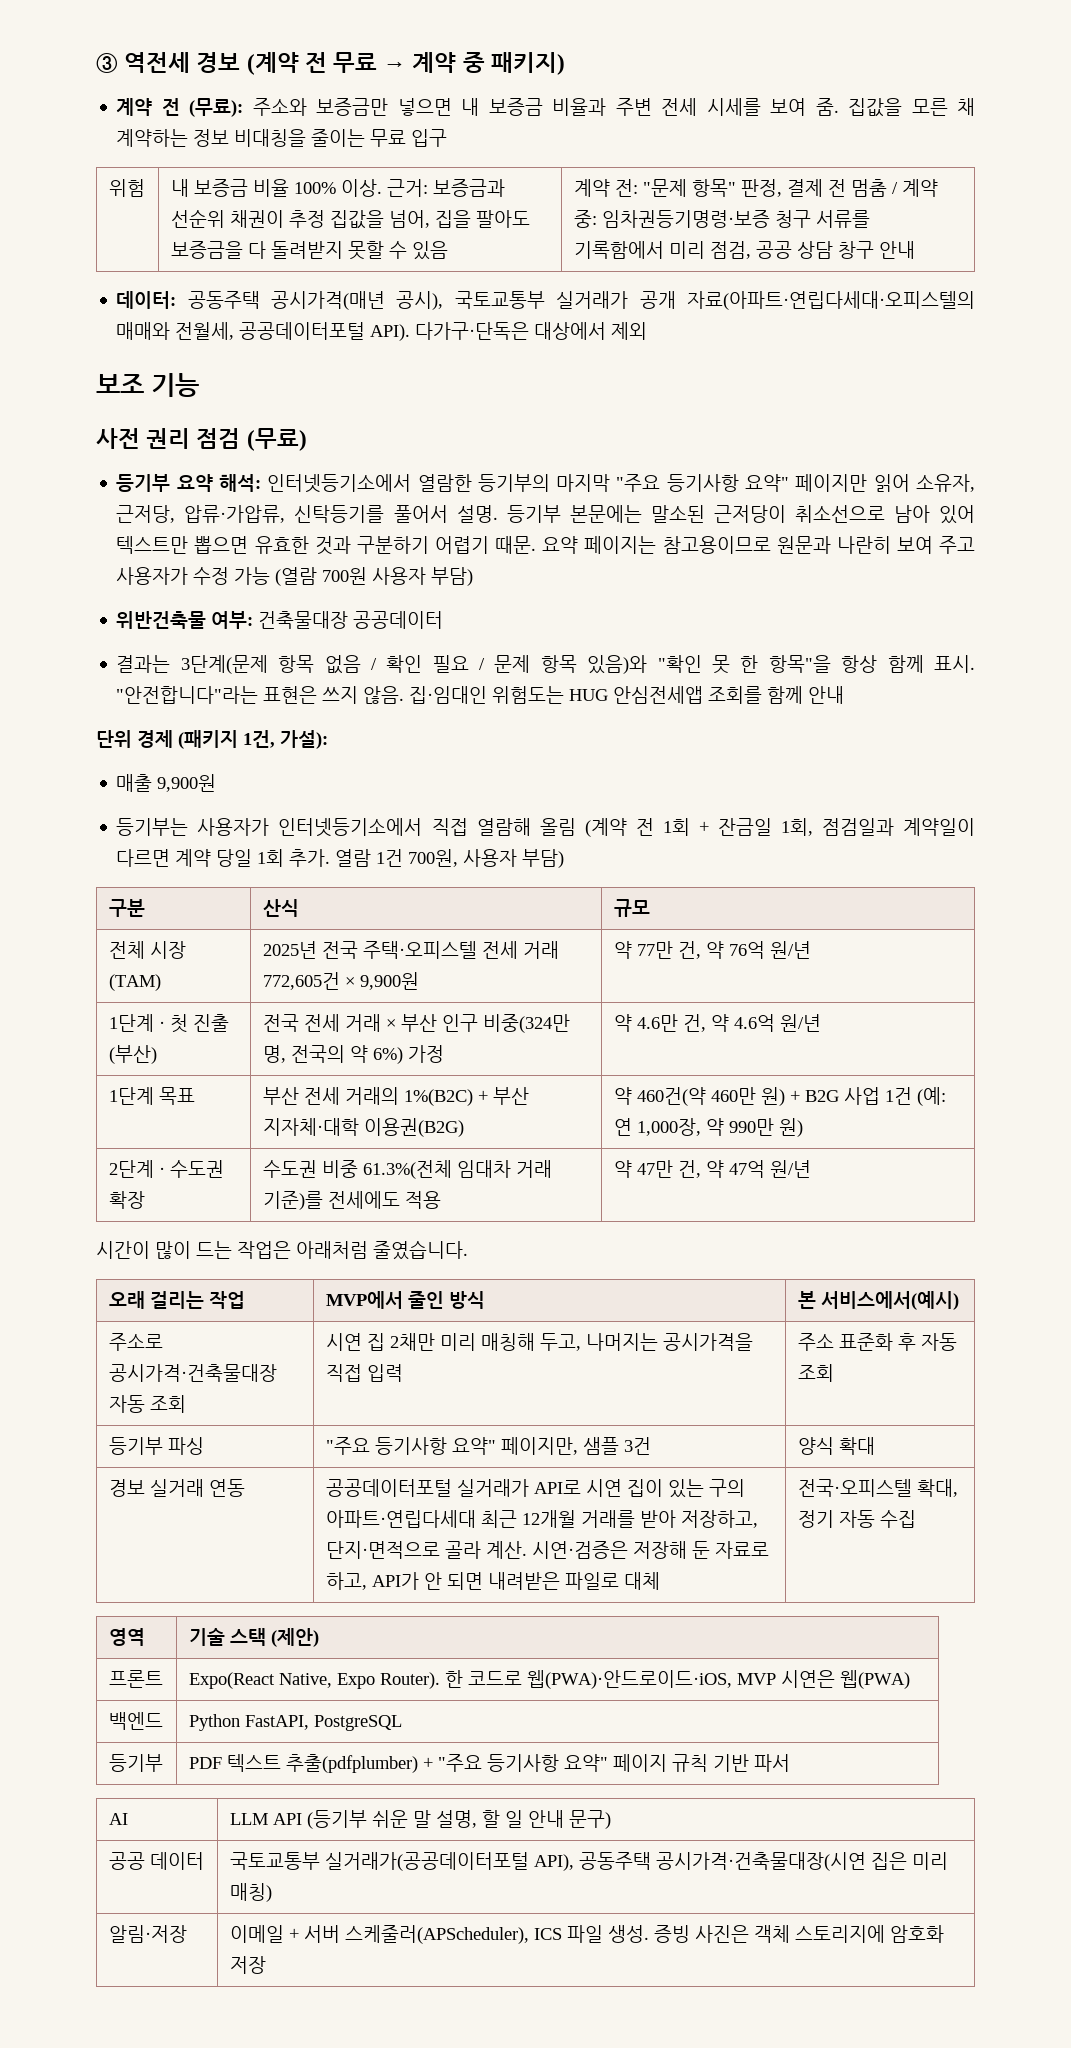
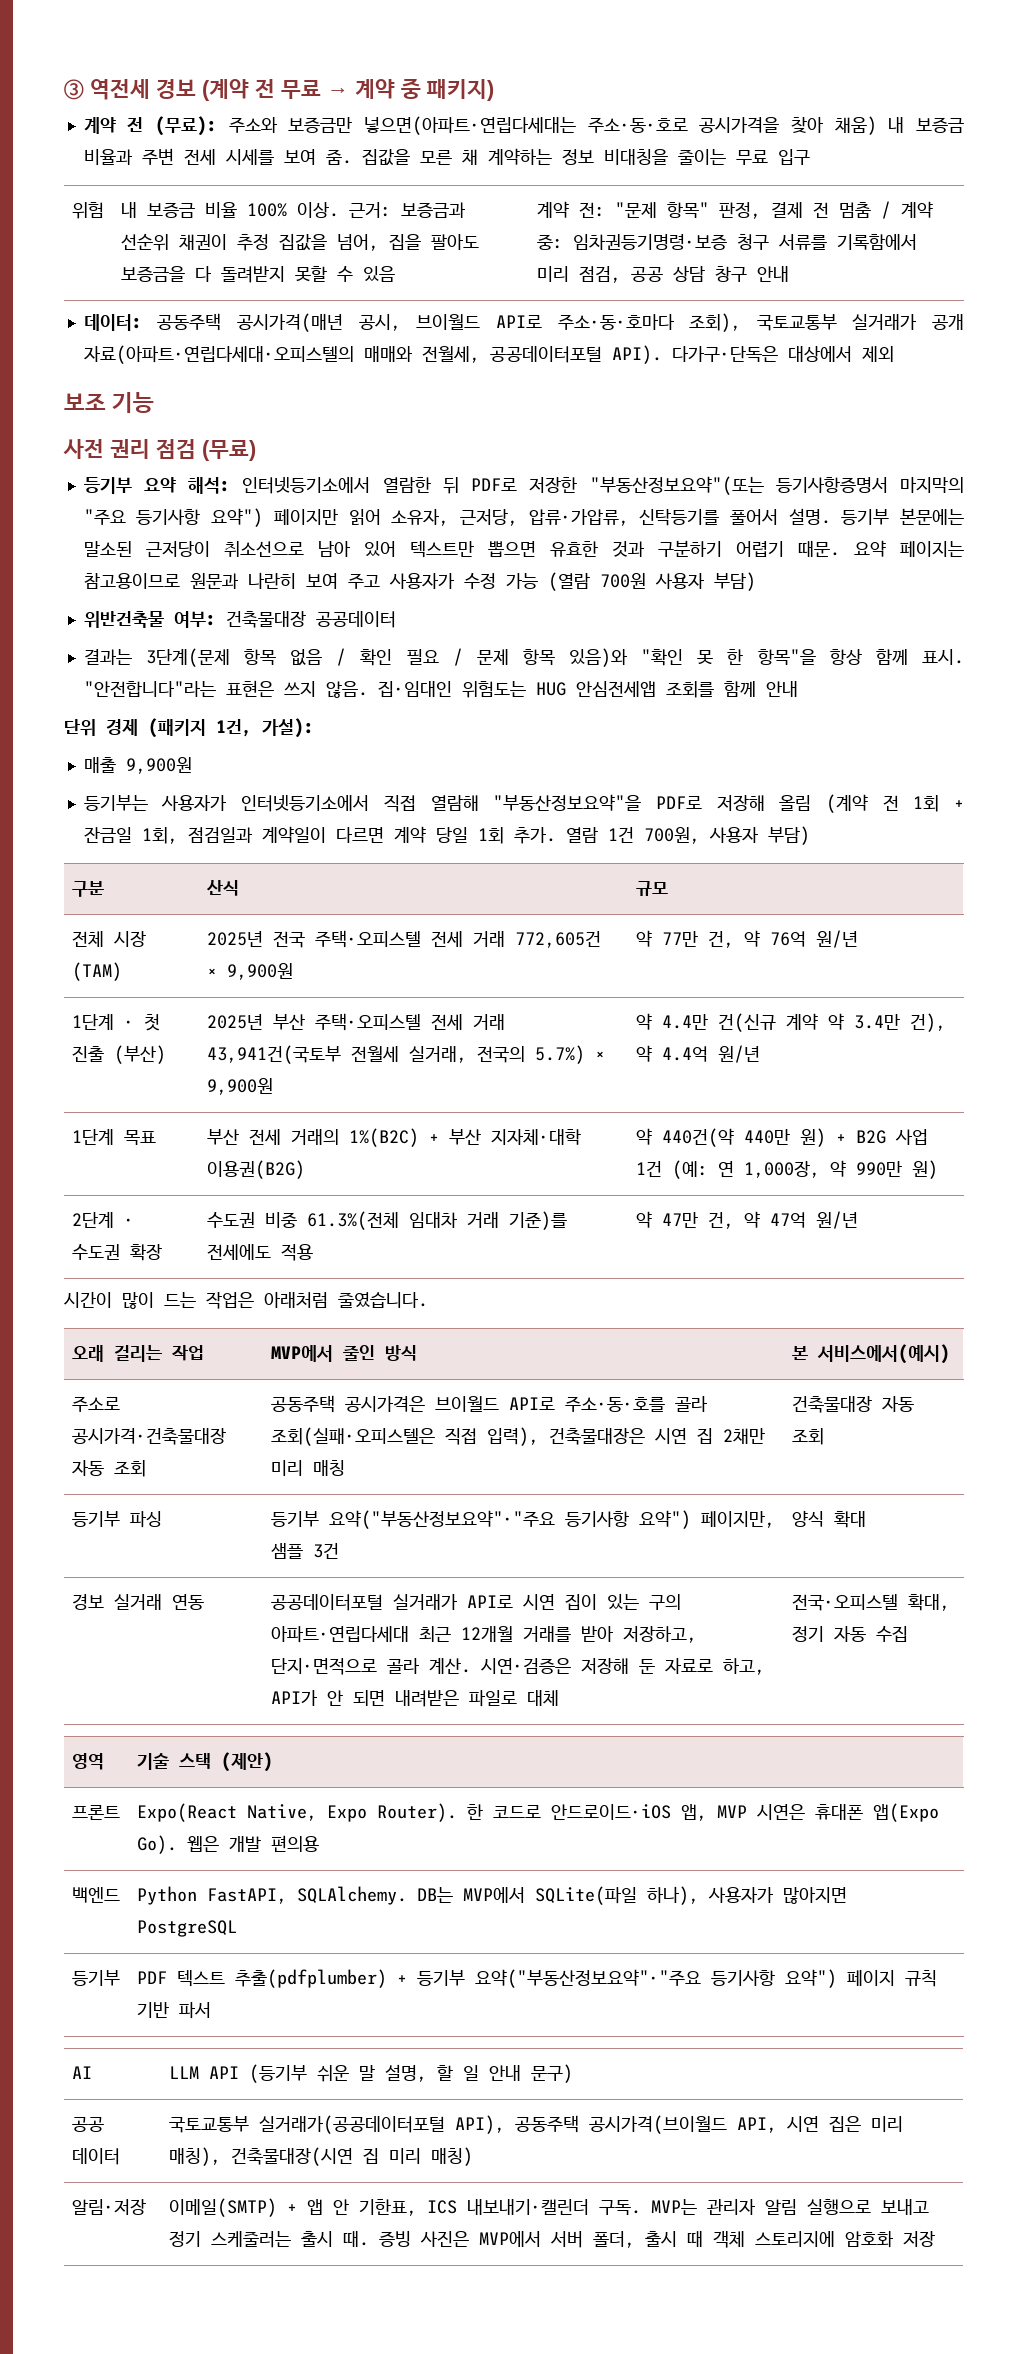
[397,98,452,116] 넣으면 -> [364,116,877,135] 넣으면(아파트·연립다세대는 주소·동·호로 공시가격을 찾아 채움)
[396,291,444,310] 공시), -> [358,313,742,332] 공시, 브이월드 API로 주소·동·호마다 조회),
[477,474,790,492] 등기부의 마지막 "주요 등기사항 요약" -> [442,476,965,495] [83,508,264,527] 뒤 PDF로 저장한 "부동산정보요약"(또는 등기사항증명서 마지막의 "주요 등기사항 요약")
(531, 827) none -> [493,794,765,811] "부동산정보요약"을 PDF로 저장해
[262,1014,570,1033] [262,1045,444,1064] [613,1014,775,1032] 전국 전세 거래 × 부산 인구 비중(324만 명, 전국의 약 6%) 가정 | 약 4.6만 건, 약 4.6억 -> [207,1013,506,1031] [207,1045,606,1064] [207,1078,274,1095] [636,1013,947,1032] [636,1045,709,1062] 2025년 부산 주택·오피스텔 전세 거래 43,941건(국토부 전월세 실거래, 전국의 5.7%) × 9,900원 | 약 4.4만 건(신규 계약 약 3.4만 건), 약 4.4억
[636,1087,756,1106] 460건(약 460만 -> [662,1128,791,1147] 440건(약 440만
[325,1333,753,1351] [325,1364,403,1382] [797,1333,916,1351] 시연 집 2채만 미리 매칭해 두고, 나머지는 공시가격을 직접 입력 | 주소 표준화 후 -> [271,1395,709,1413] [271,1427,766,1446] [271,1460,346,1476] [792,1396,873,1413] 공동주택 공시가격은 브이월드 API로 주소·동·호를 골라 조회(실패·오피스텔은 직접 입력), 건축물대장은 시연 집 2채만 미리 매칭 | 건축물대장
[325,1437,496,1455] "주요 등기사항 요약" -> [271,1510,692,1529] 등기부 요약("부동산정보요약"·"주요 등기사항 요약")
[526,1670,910,1689] [108,1712,163,1730] [188,1714,309,1731] 웹(PWA)·안드로이드·iOS, MVP 시연은 웹(PWA) // 백엔드 | Python FastAPI, -> [551,1803,940,1822] [137,1835,320,1854] [72,1887,121,1903] [137,1886,848,1905] 안드로이드·iOS 앱, MVP 시연은 휴대폰 앱(Expo Go). 웹은 개발 편의용 // 백엔드 | Python FastAPI, SQLAlchemy. DB는 MVP에서 SQLite(파일 하나), 사용자가 많아지면
[437,1754,608,1772] "주요 등기사항 요약" -> [417,1969,838,1988] 등기부 요약("부동산정보요약"·"주요 등기사항 요약")
[655,1852,948,1871] [229,1883,272,1902] [108,1925,187,1943] [229,1925,749,1944] 공시가격·건축물대장(시연 집은 미리 매칭) // 알림·저장 | 이메일 + 서버 스케줄러(APScheduler), ICS 파일 생성. 증빙 사진은 -> [589,2115,904,2134] [169,2147,474,2166] [72,2199,147,2215] [169,2198,930,2217] [169,2230,704,2248] 공시가격(브이월드 API, 시연 집은 미리 매칭), 건축물대장(시연 집 미리 매칭) // 알림·저장 | 이메일(SMTP) + 앱 안 기한표, ICS 내보내기·캘린더 구독. MVP는 관리자 알림 실행으로 보내고 정기 스케줄러는 출시 때. 증빙 사진은 MVP에서 서버 폴더, 출시 때

